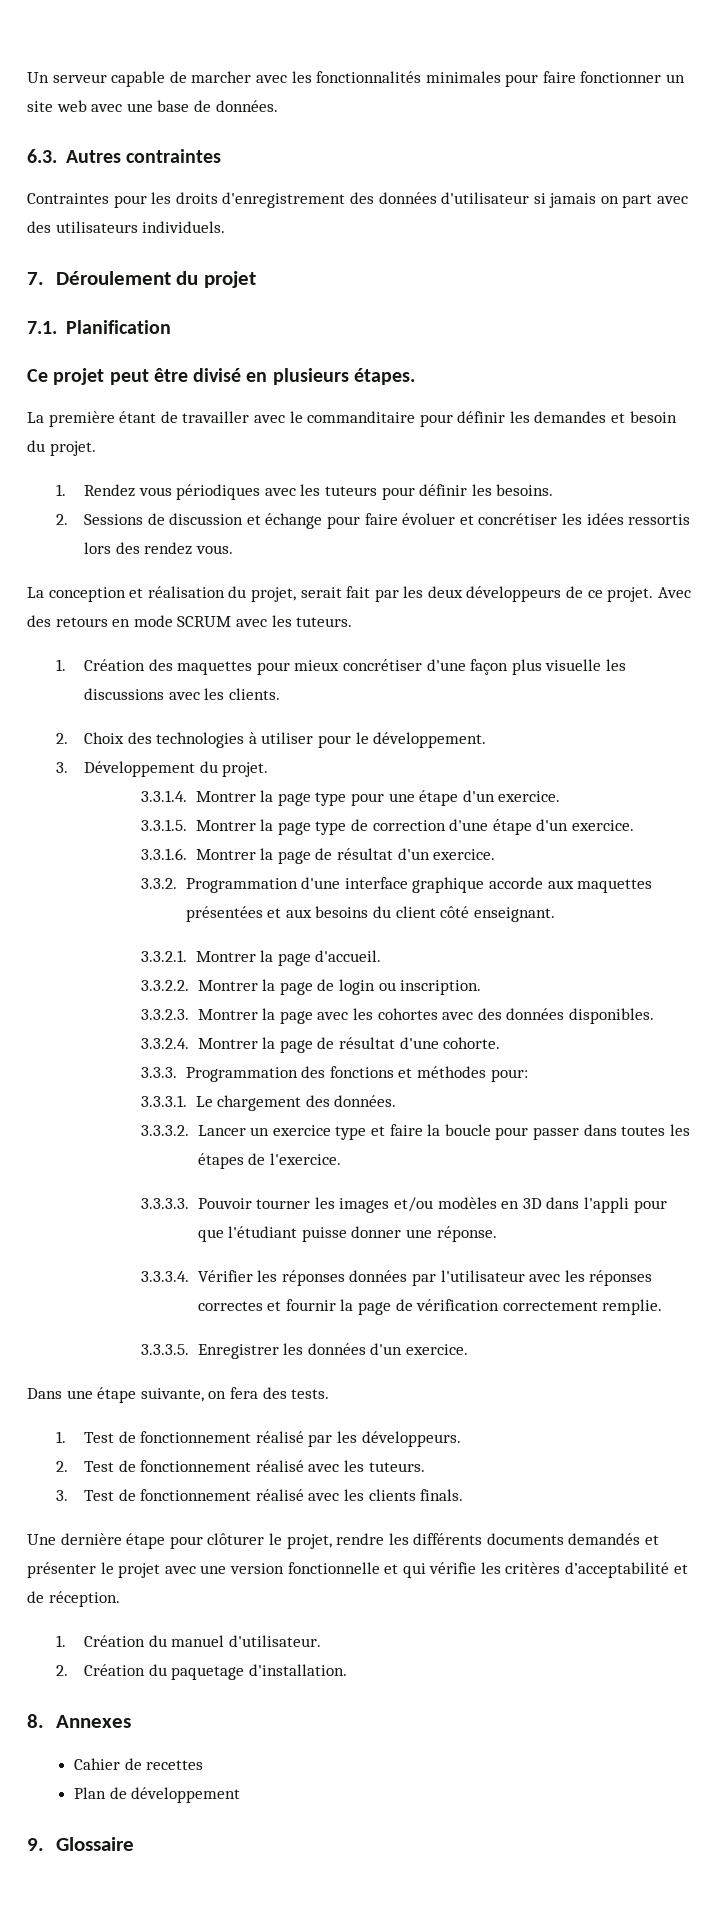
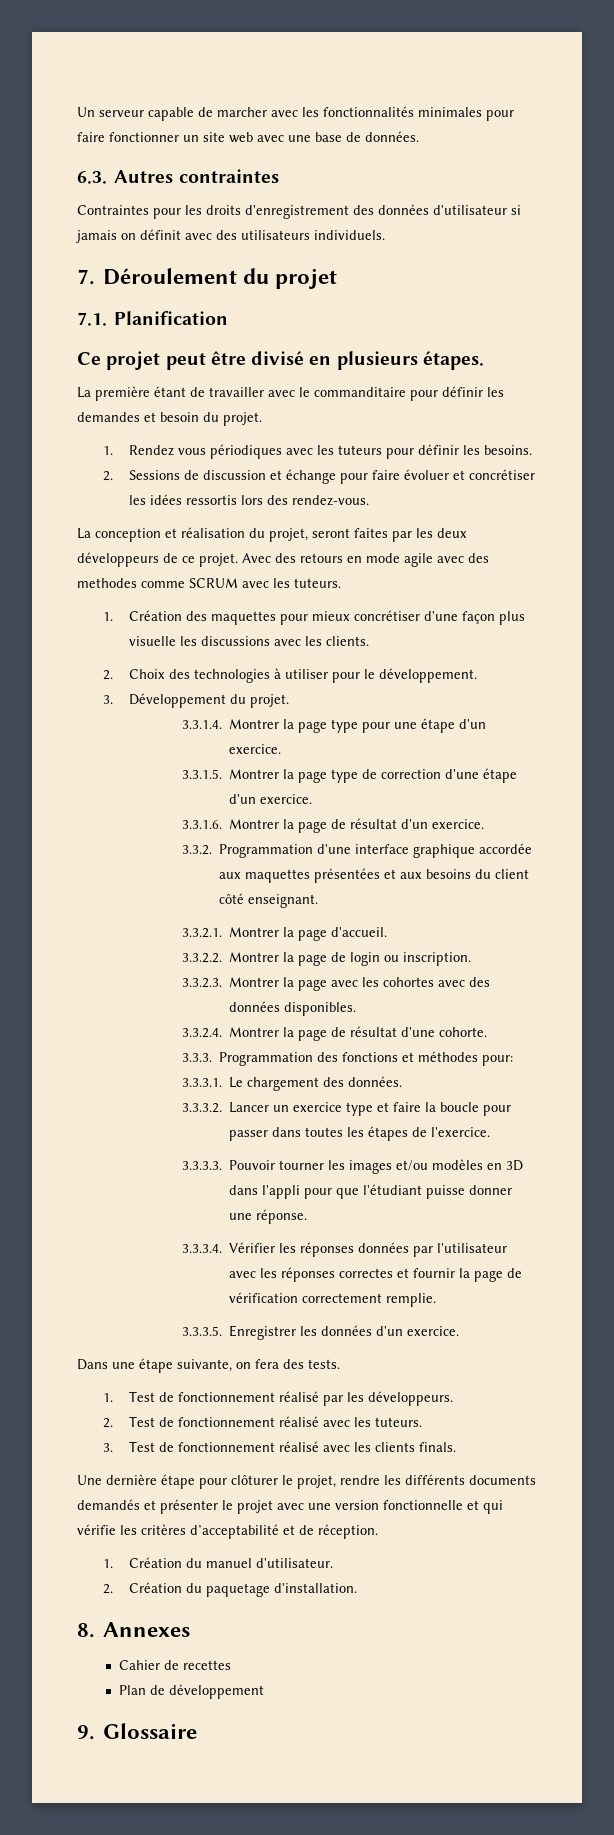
[622,194,653,208] part -> [140,229,181,240] définit
[144,542,233,555] rendez vous. -> [292,495,370,506] rendez-vous.
[300,586,371,598] serait fait -> [312,528,388,538] seront faites
(173, 621) none -> [404,553,489,567] [77,578,185,588] agile avec des methodes comme
[488,877,543,889] accorde -> [479,843,533,854] accordée

